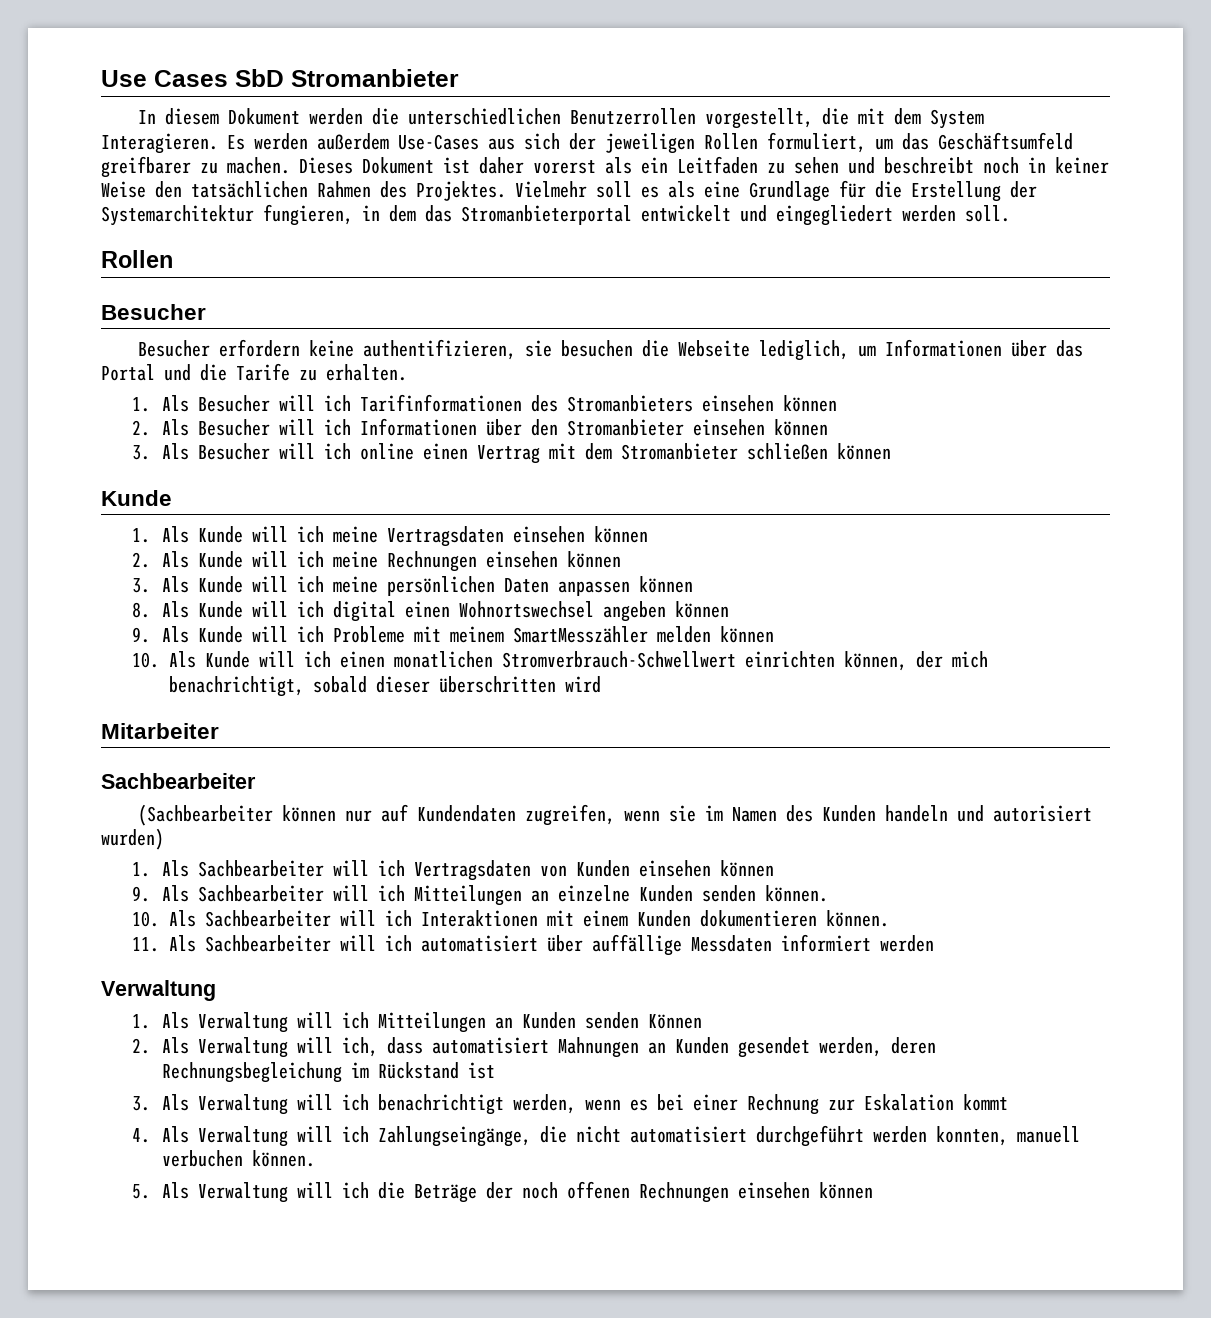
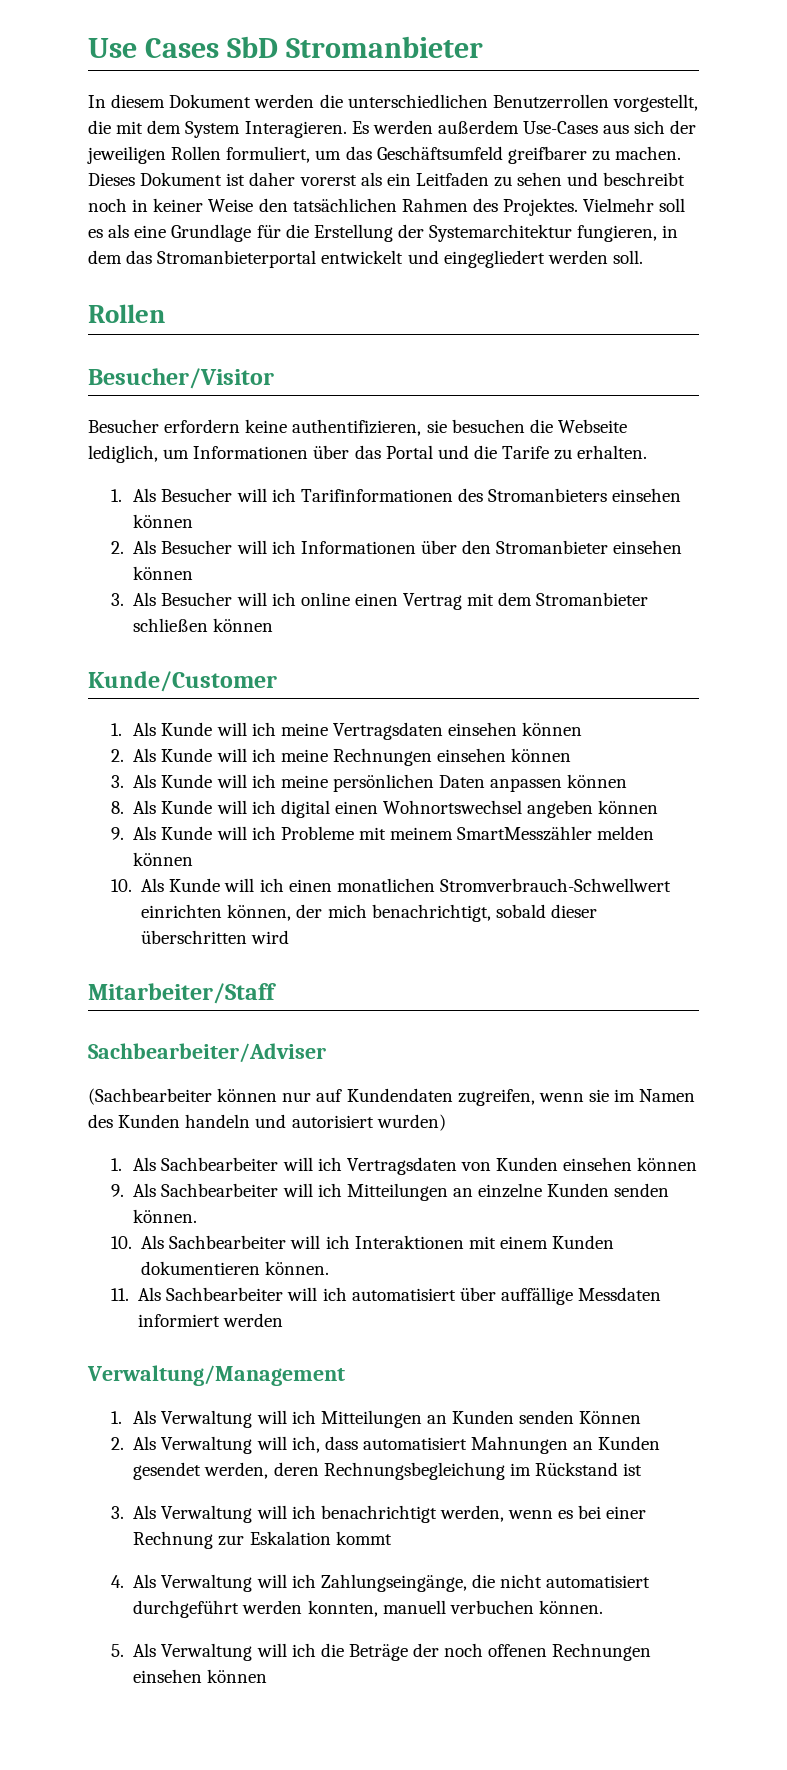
[101,304,206,320] Besucher -> [88,368,274,389] Besucher/Visitor
[101,490,172,506] Kunde -> [88,671,277,692] Kunde/Customer
[101,723,219,739] [101,773,256,789] Mitarbeiter // Sachbearbeiter -> [88,983,276,1004] [88,1043,326,1063] Mitarbeiter/Staff // Sachbearbeiter/Adviser
[101,980,216,1001] Verwaltung -> [87,1365,345,1386] Verwaltung/Management

